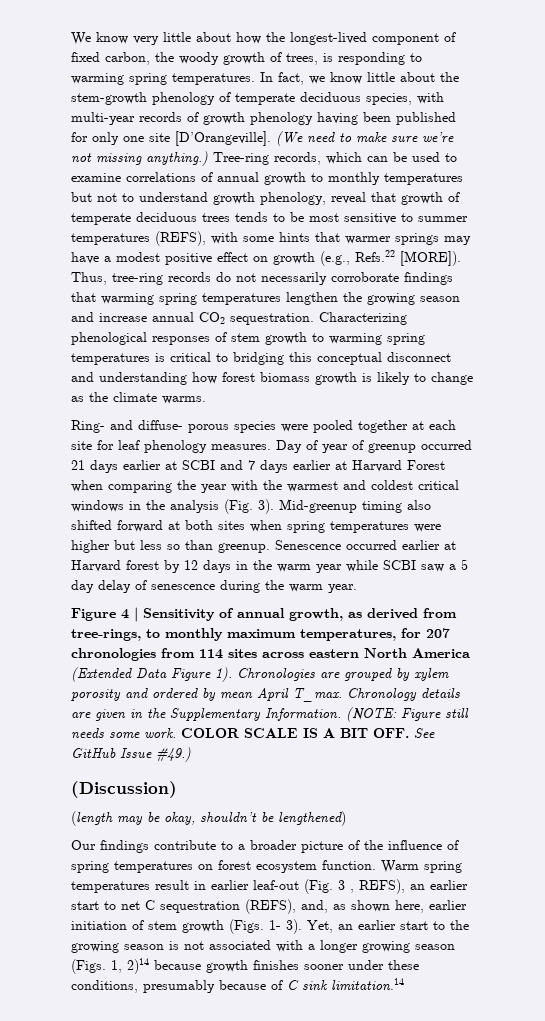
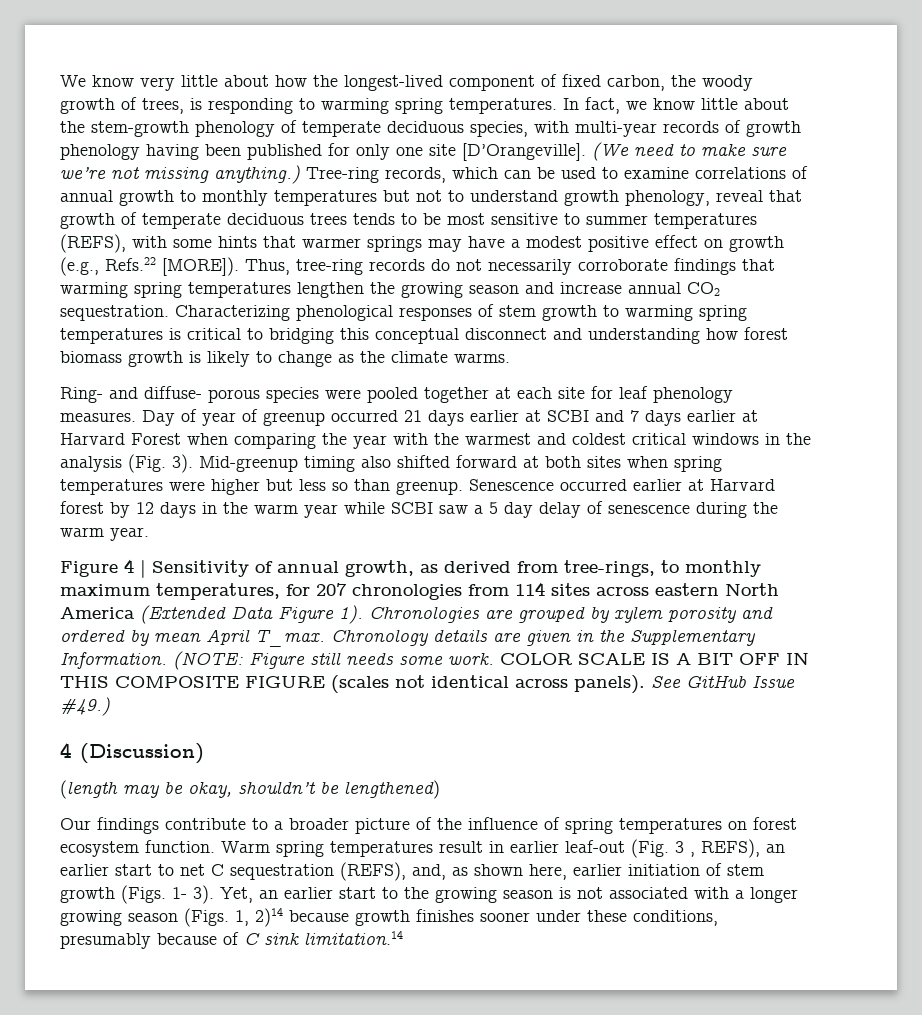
[373,728,409,738] OFF. -> [739,652,809,665] [60,675,645,694] OFF IN THIS COMPOSITE FIGURE (scales not identical across panels).
(191, 754) none -> [60,743,72,758] 4

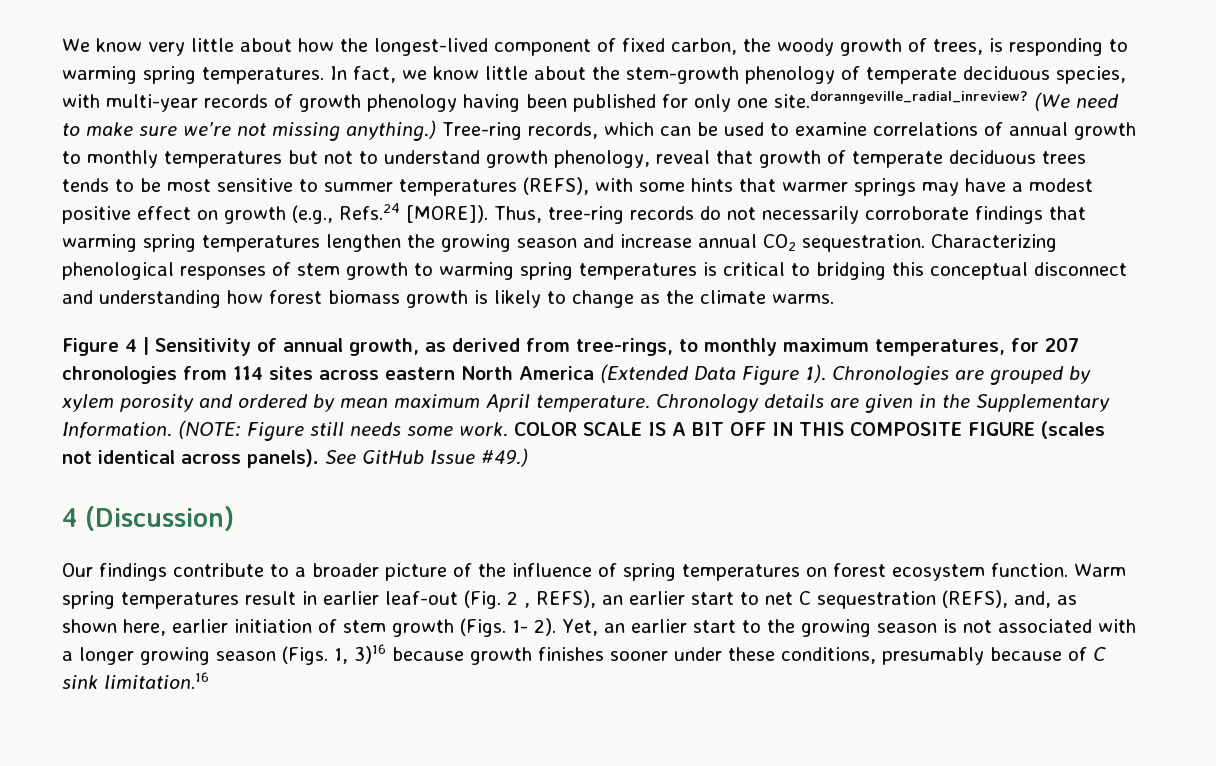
[429,143,586,161] site [D’Orangeville]. -> [774,91,1028,108] site.doranngeville_radial_inreview?
[105,257,156,271] Refs.22 -> [339,203,400,220] Refs.24
[60,386,733,403] [60,409,758,426] [60,433,811,449] [60,454,722,473] [60,479,775,495] [60,501,778,518] [60,527,149,541] // Ring- and diffuse- porous species were pooled together at each site for leaf phenology measures. Day of year of greenup occurred 21 days earlier at SCBI and 7 days earlier at Harvard Forest when comparing the year with the warmest and coldest critical windows in the analysis (Fig. 3). Mid-greenup timing also shifted forward at both sites when spring temperatures were higher but less so than greenup. Senescence occurred earlier at Harvard forest by 12 days in the warm year while SCBI saw a 5 day delay of senescence during the warm year. -> (834, 299) none
[206,629,325,647] April T_max. -> [394,394,650,412] maximum April temperature.
[60,780,440,799] // (length may be okay, shouldn’t be lengthened) -> (234, 518) none
[675,841,684,853] 3 -> [507,591,518,605] 2
[193,885,214,904] 3). -> [534,618,556,636] 2).
[255,908,283,927] 2)14 -> [354,644,386,664] 3)16
[304,931,403,945] limitation.14 -> [104,672,209,689] limitation.16

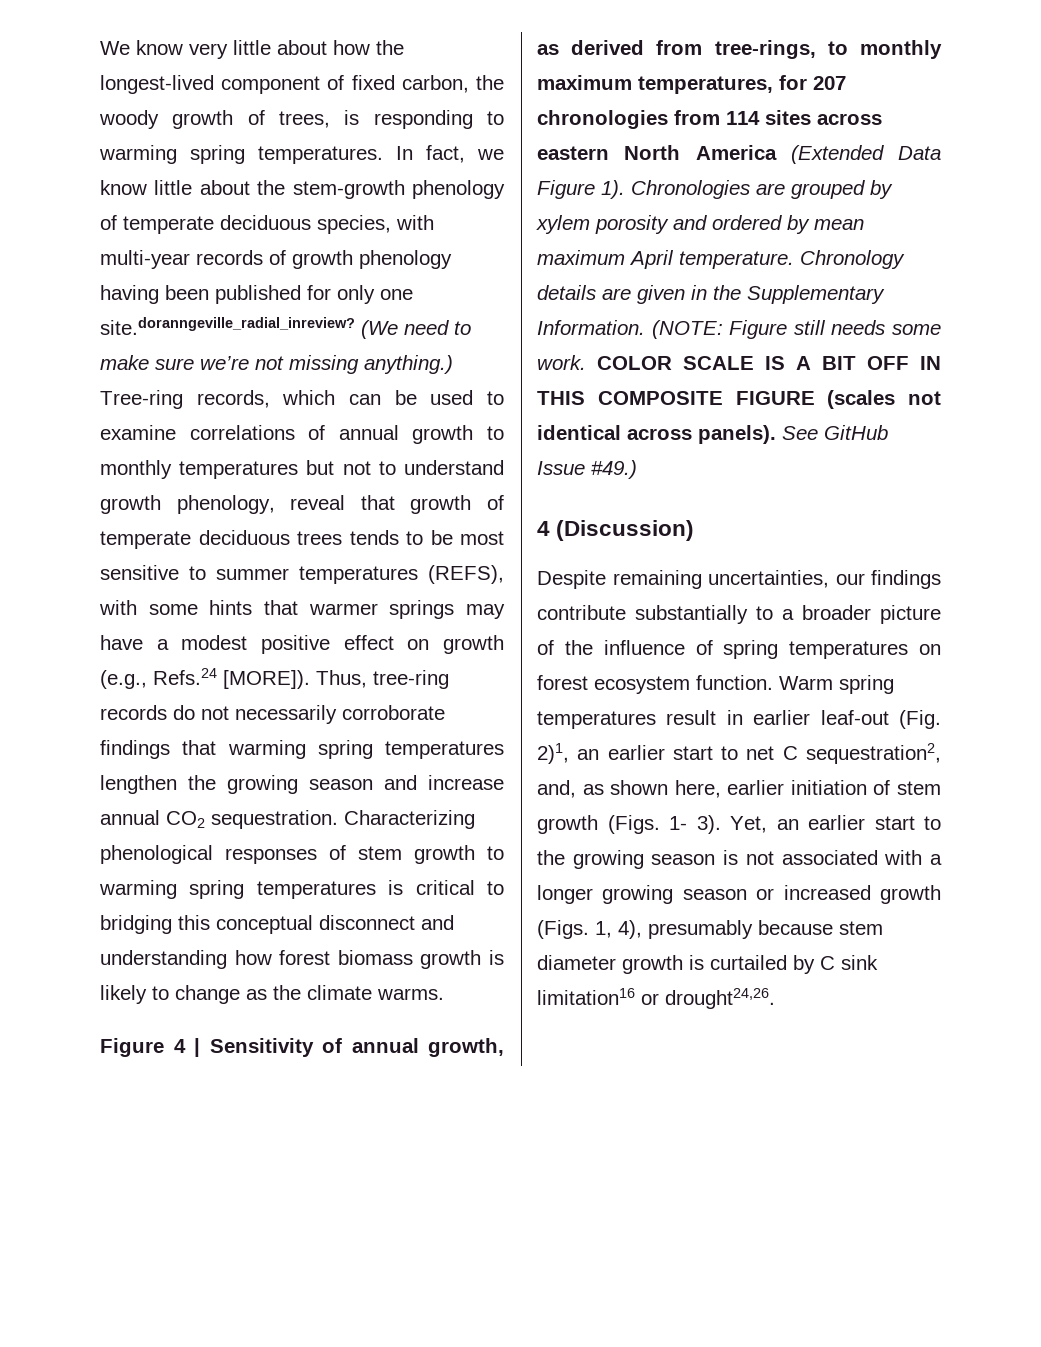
[62,563,93,577] Our -> [537,570,865,589] Despite remaining uncertainties, our
(264, 570) none -> [635,605,748,624] substantially
[507,590,596,608] 2 , REFS), -> [537,743,569,764] 2)1,
[817,590,1008,609] sequestration (REFS), -> [806,743,941,764] sequestration2,
[534,618,556,636] 2). -> [696,815,721,834] 3).
[282,644,1106,665] [62,672,209,689] (Figs. 1, 3)16 because growth finishes sooner under these conditions, presumably because of C sink limitation.16 -> [756,885,941,904] [537,920,883,939] [537,955,878,974] [537,988,775,1009] or increased growth (Figs. 1, 4), presumably because stem diameter growth is curtailed by C sink limitation16 or drought24,26.

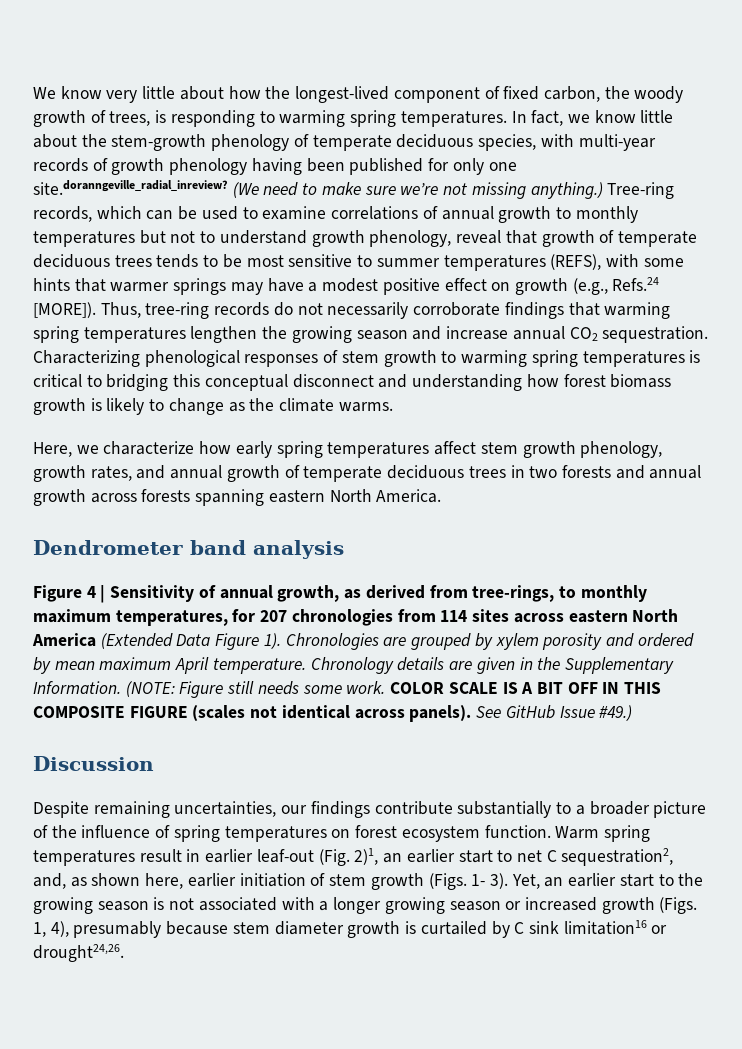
(444, 994) none -> [33,441,663,458] [33,465,702,482] [33,489,442,506] [33,540,344,559] // Here, we characterize how early spring temperatures affect stem growth phenology, growth rates, and annual growth of temperate deciduous trees in two forests and annual growth across forests spanning eastern North America. // Dendrometer band analysis
[537,520,695,541] 4 (Discussion) -> [33,756,154,771] Discussion

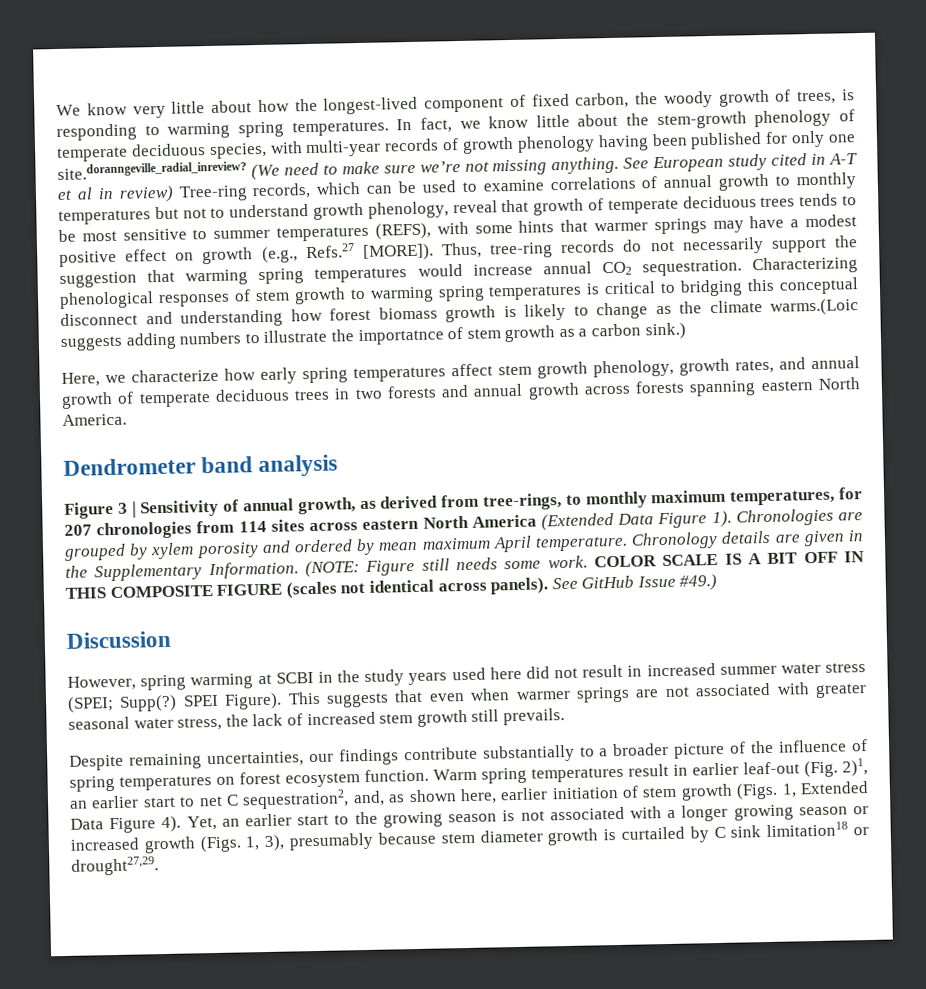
[530,182,603,199] anything.) -> [551,153,858,175] [57,185,174,203] anything. See European study cited in A-T et al in review)
[612,277,660,291] Refs.24 -> [304,243,355,259] Refs.27
[413,302,564,319] corroborate findings -> [770,235,858,253] [59,271,137,288] support the suggestion
[190,326,442,343] lengthen the growing season and -> [417,263,463,277] would
[338,402,393,412] warms. -> [770,298,859,316] [60,322,686,351] warms.(Loic suggests adding numbers to illustrate the importatnce of stem growth as a carbon sink.)
[86,586,96,598] 4 -> [117,502,128,514] 3
(154, 763) none -> [67,662,866,691] [67,682,867,713] [68,708,565,731] // However, spring warming at SCBI in the study years used here did not result in increased summer water stress (SPEI; Supp(?) SPEI Figure). This suggests that even when warmer springs are not associated with greater seasonal water stress, the lack of increased stem growth still prevails.
[471,873,508,889] 1- 3). -> [781,780,870,798] [70,815,182,834] 1, Extended Data Figure 4).
[50,921,69,937] 4), -> [264,834,286,852] 3),
[563,920,668,935] [33,944,124,962] limitation16 or drought24,26. -> [766,821,869,838] [71,856,159,876] limitation18 or drought27,29.

